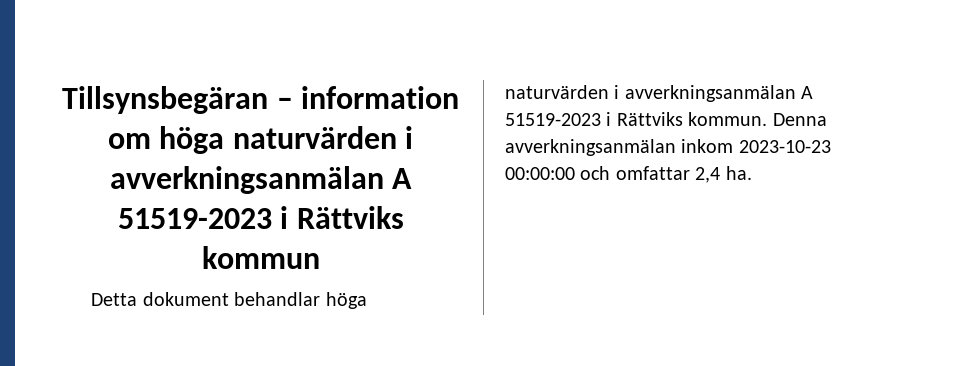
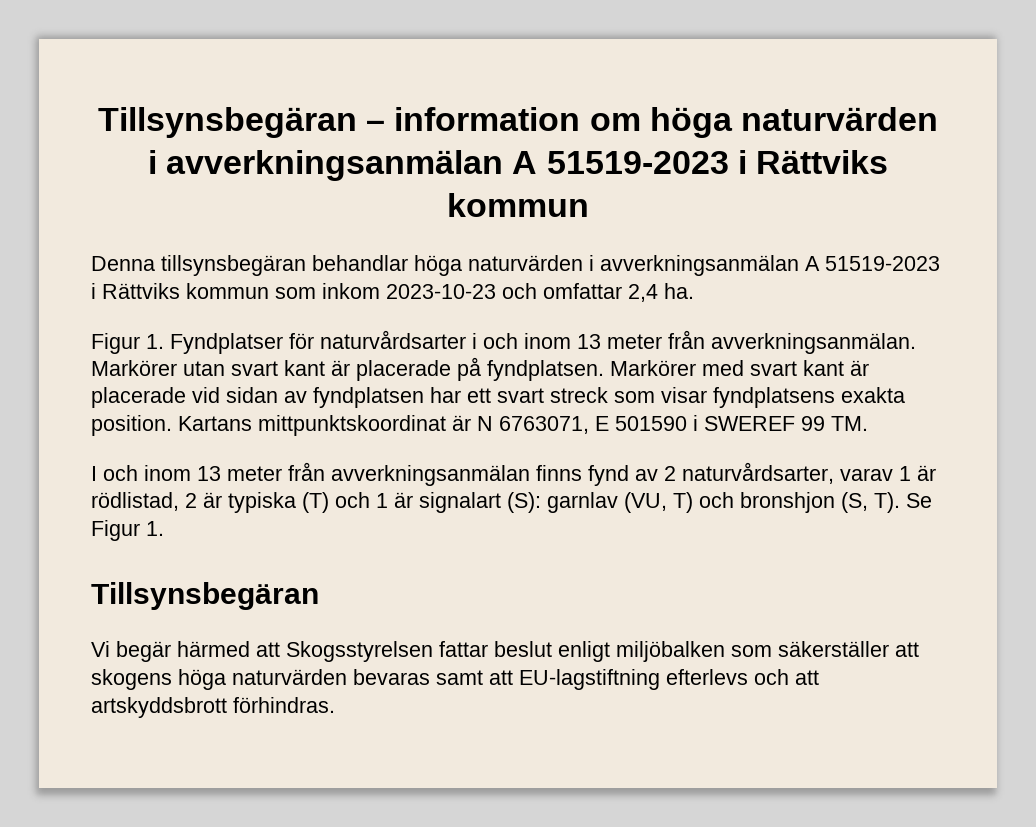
[91,292,229,306] Detta dokument -> [91,255,306,276] Denna tillsynsbegäran
[688,112,827,126] [505,139,676,156] kommun. Denna avverkningsanmälan -> [186,283,316,299] kommun som
[505,167,575,180] 00:00:00 -> (496, 291) none
(752, 173) none -> [91,330,916,354] [91,357,869,381] [91,387,905,408] [91,415,868,436] [91,462,936,486] [91,492,932,513] [91,520,164,541] [91,582,319,610] [91,641,919,662] [91,669,819,690] [91,697,335,718] // Figur 1. Fyndplatser för naturvårdsarter i och inom 13 meter från avverkningsanmälan. Markörer utan svart kant är placerade på fyndplatsen. Markörer med svart kant är placerade vid sidan av fyndplatsen har ett svart streck som visar fyndplatsens exakta position. Kartans mittpunktskoordinat är N 6763071, E 501590 i SWEREF 99 TM. // I och inom 13 meter från avverkningsanmälan finns fynd av 2 naturvårdsarter, varav 1 är rödlistad, 2 är typiska (T) och 1 är signalart (S): garnlav (VU, T) och bronshjon (S, T). Se Figur 1. // Tillsynsbegäran // Vi begär härmed att Skogsstyrelsen fattar beslut enligt miljöbalken som säkerställer att skogens höga naturvärden bevaras samt att EU-lagstiftning efterlevs och att artskyddsbrott förhindras.

